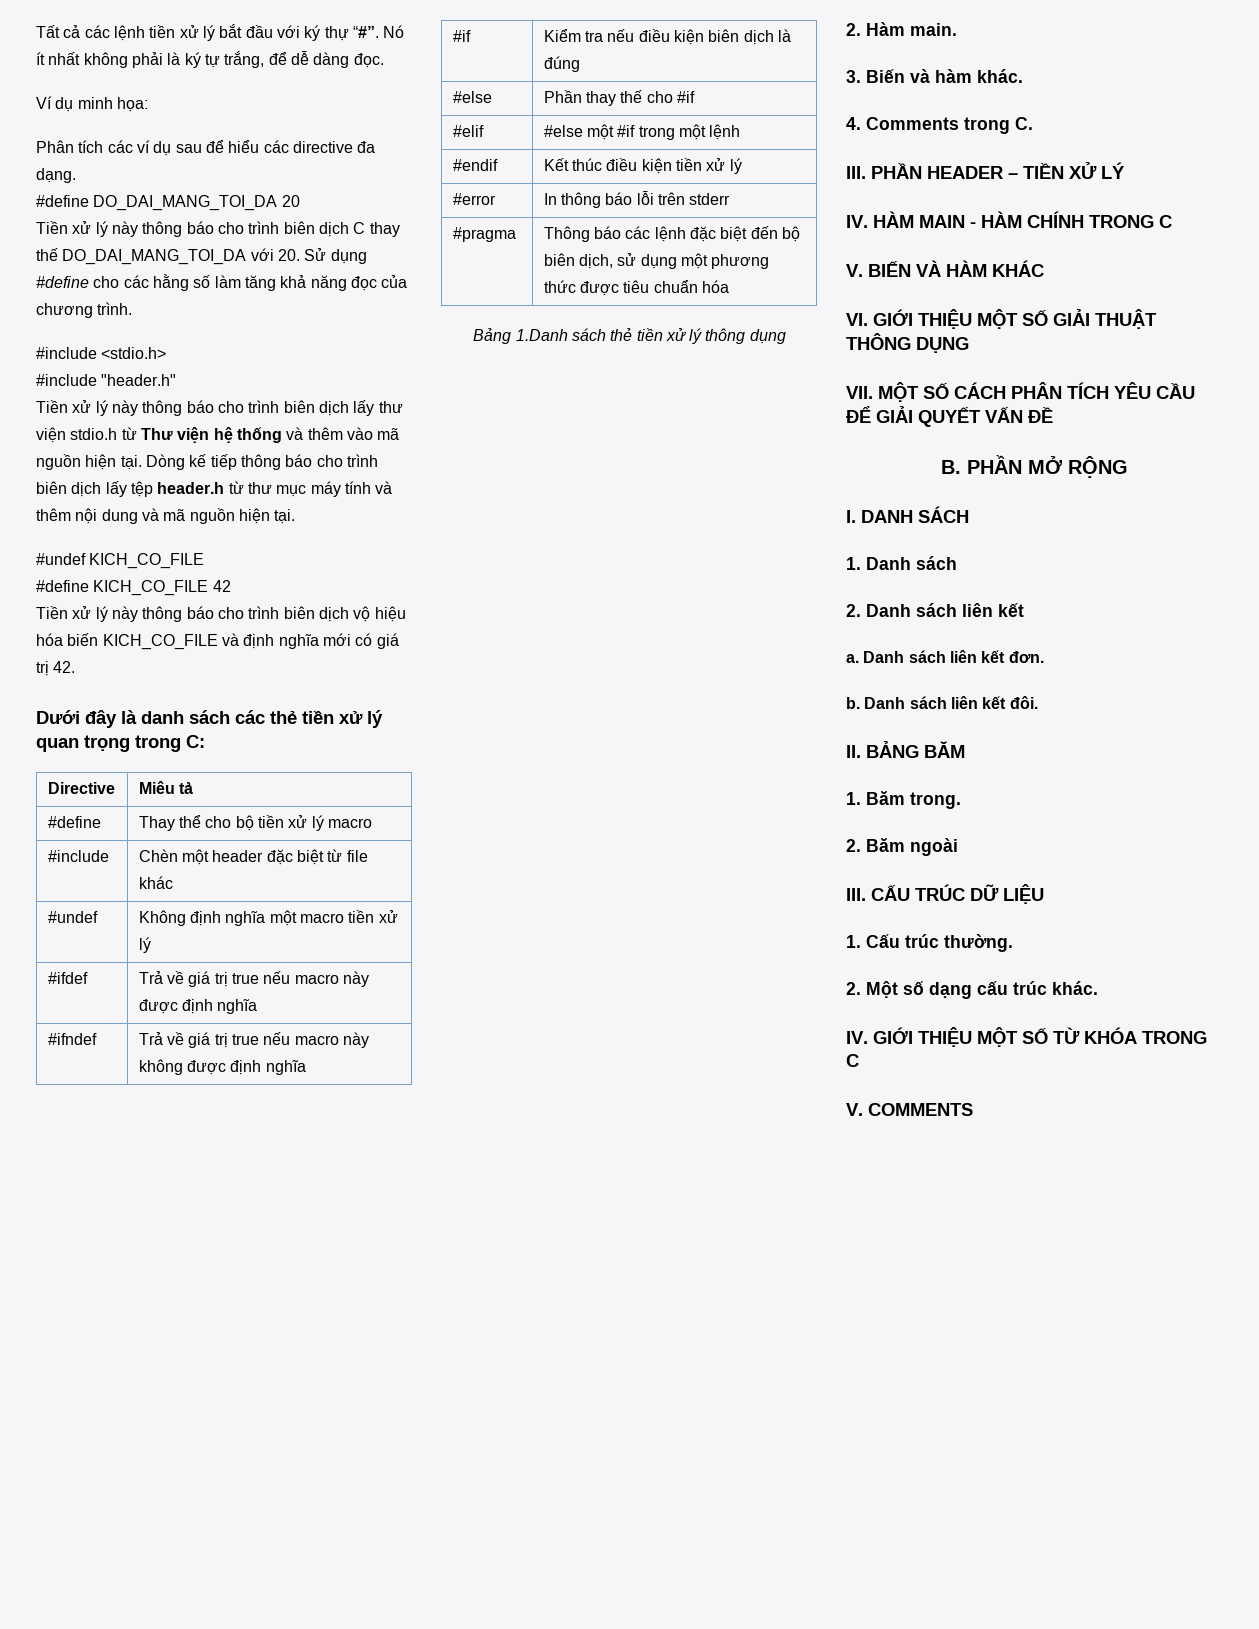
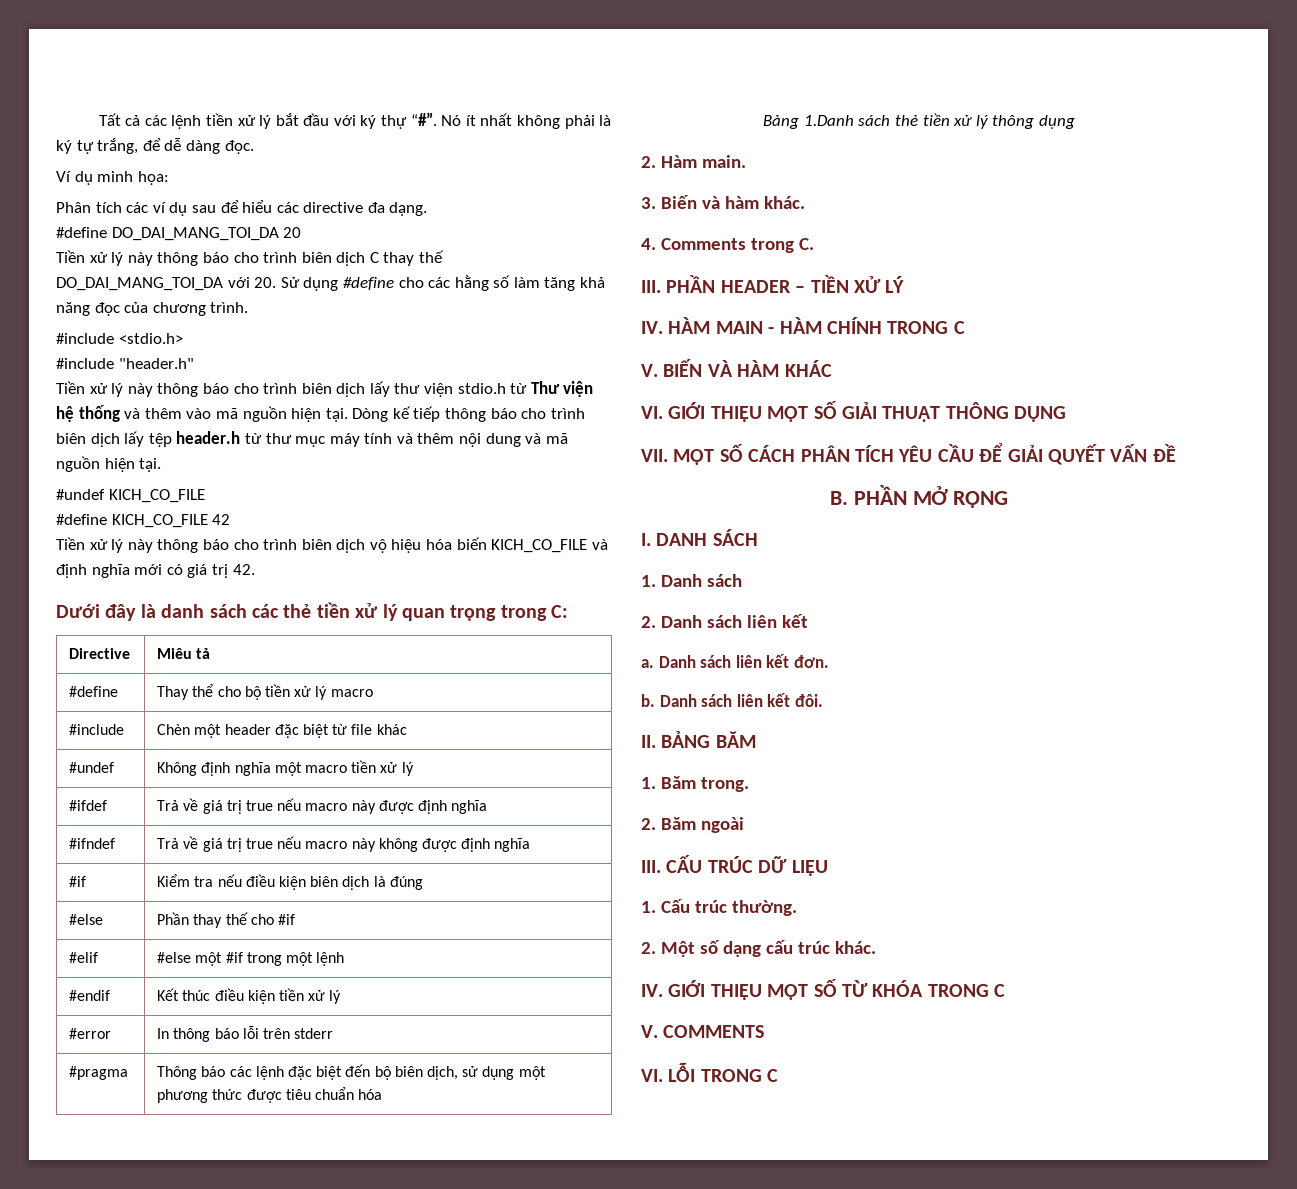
(973, 1109) none -> [641,1063,779,1082] // VI. LỖI TRONG C

